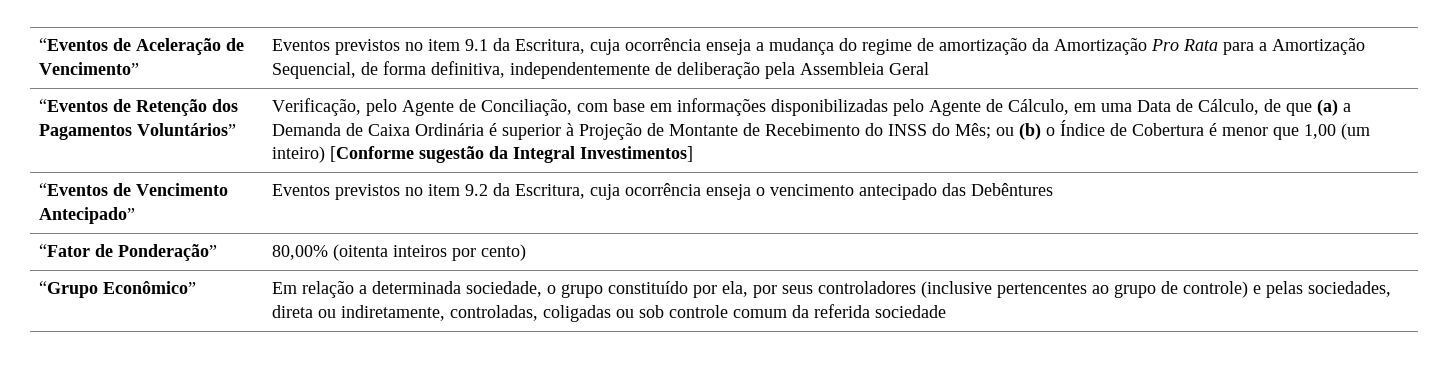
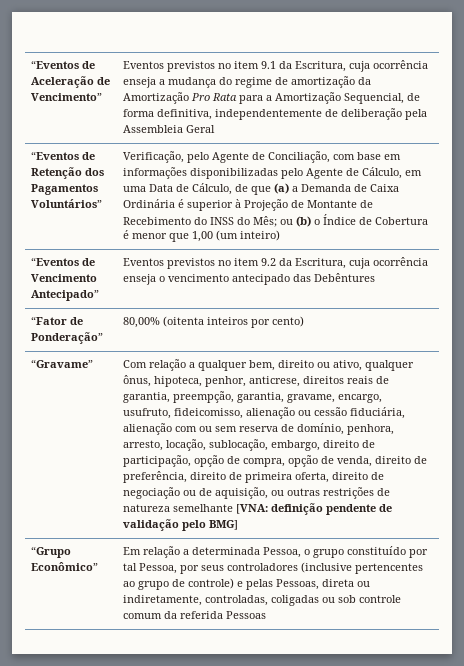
[330,146,694,163] [Conforme sugestão da Integral Investimentos] -> (281, 235) none
(527, 252) none -> [31,359,94,368] [123,359,415,371] [123,375,390,387] [123,391,383,403] [123,407,406,419] [123,423,395,435] [123,439,376,451] [123,455,428,467] [123,471,385,483] [123,487,391,499] [123,503,393,515] [123,519,239,531] // “Gravame” | Com relação a qualquer bem, direito ou ativo, qualquer ônus, hipoteca, penhor, anticrese, direitos reais de garantia, preempção, garantia, gravame, encargo, usufruto, fideicomisso, alienação ou cessão fiduciária, alienação com ou sem reserva de domínio, penhora, arresto, locação, sublocação, embargo, direito de participação, opção de compra, opção de venda, direito de preferência, direito de primeira oferta, direito de negociação ou de aquisição, ou outras restrições de natureza semelhante [VNA: definição pendente de validação pelo BMG]
[466,281,543,297] sociedade, -> [263,547,302,558] Pessoa,
[722,281,749,297] ela, -> [123,563,178,574] tal Pessoa,
[1308,281,1392,297] sociedades, -> [276,579,320,590] Pessoas,
[875,305,947,318] sociedade -> [226,611,267,619] Pessoas

